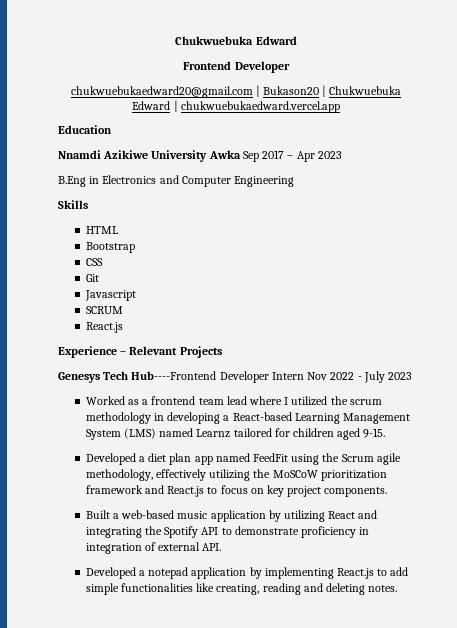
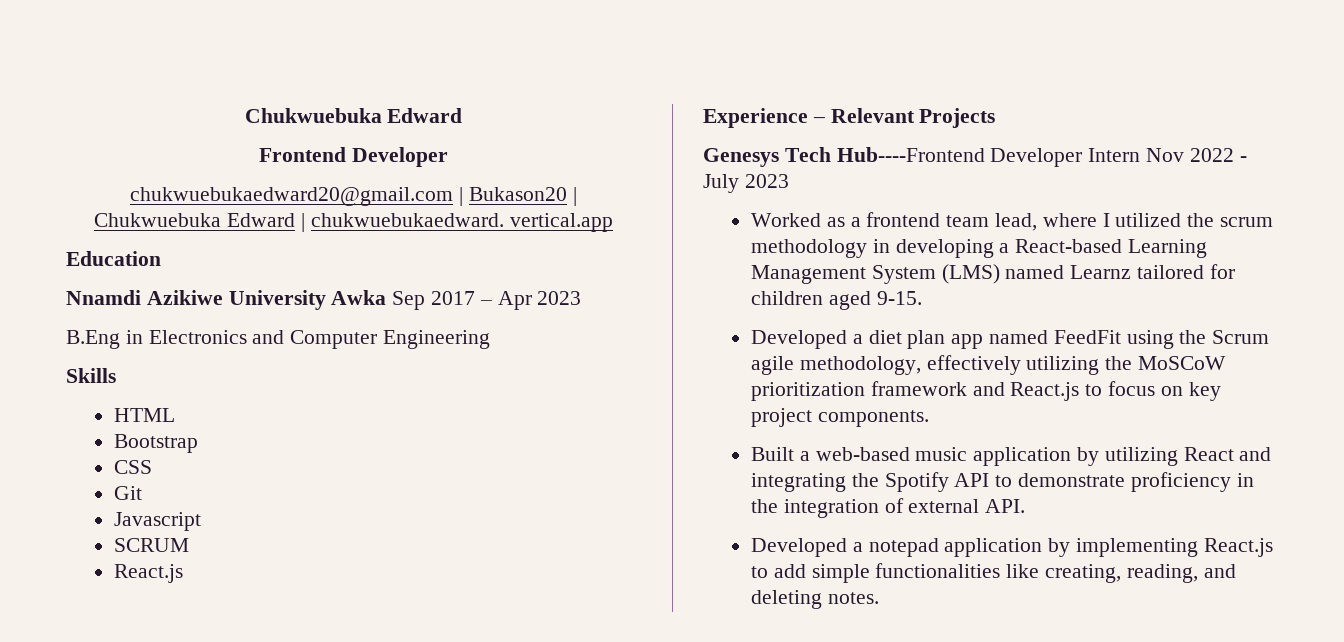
[180,101,340,113] chukwuebukaedward.vercel.app -> [310,213,613,232] chukwuebukaedward. vertical.app
[226,396,247,405] lead -> [994,213,1037,231] lead,
(370, 531) none -> [750,499,778,513] the
[262,583,301,595] reading -> [1126,564,1198,583] reading,

